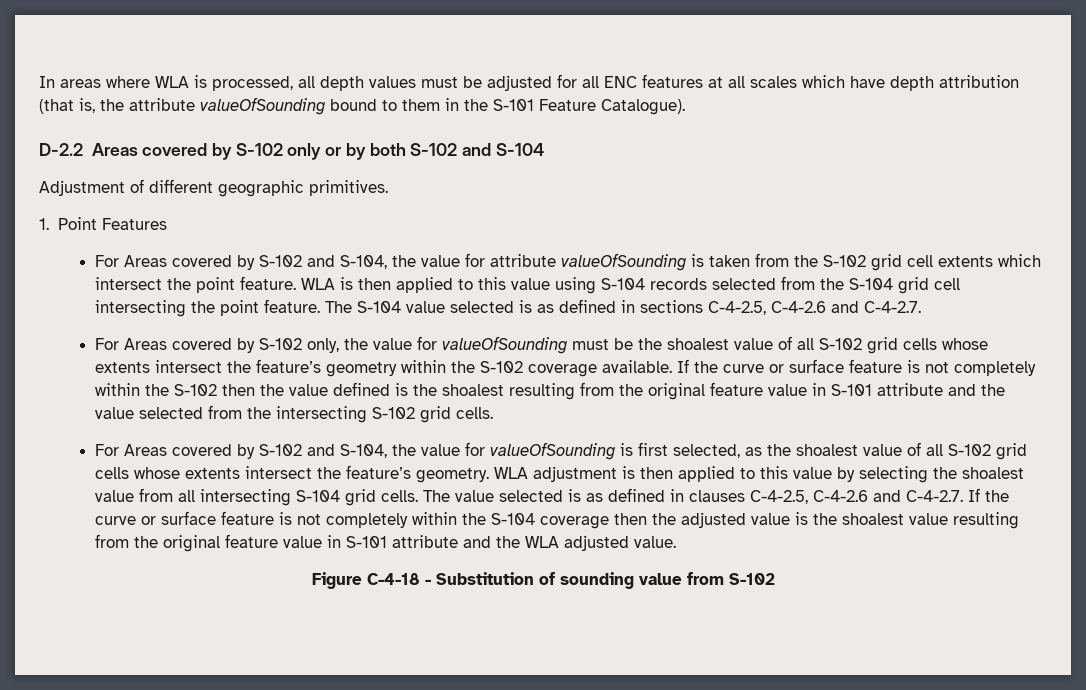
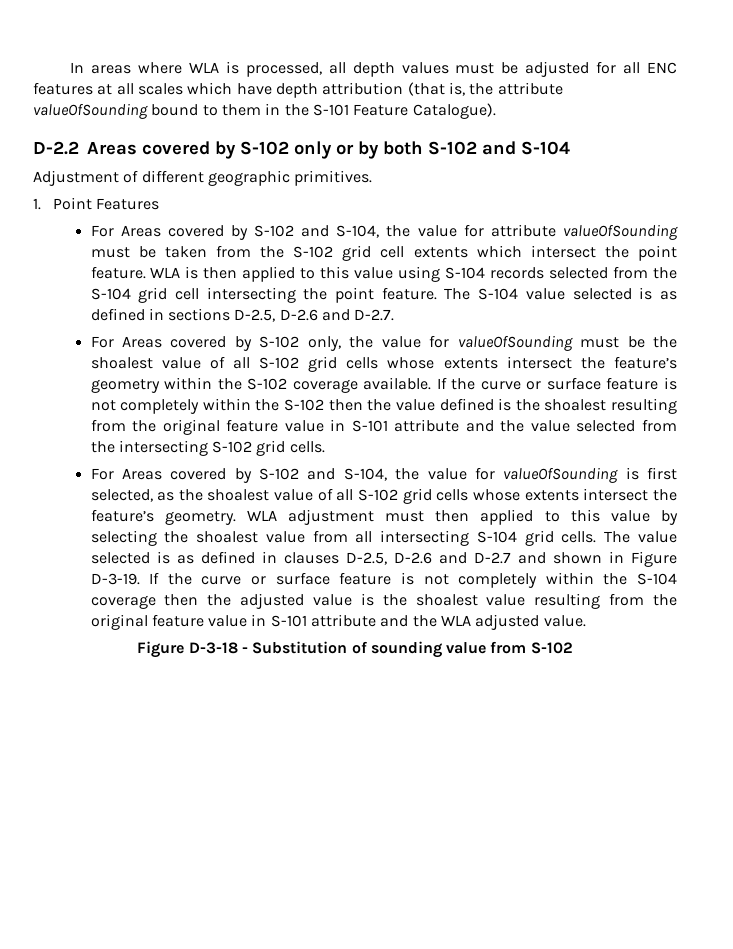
[691,254,705,267] is -> [90,246,156,258] must be
[708,301,922,315] C-4-2.5, C-4-2.6 and C-4-2.7. -> [234,309,395,322] D-2.5, D-2.6 and D-2.7.
[622,466,636,479] is -> [385,511,425,522] must
[750,490,964,504] C-4-2.5, C-4-2.6 and C-4-2.7. -> [345,551,678,567] [90,573,140,585] D-2.5, D-2.6 and D-2.7 and shown in Figure D-3-19.
[366,573,420,585] C-4-18 -> [188,642,238,654] D-3-18

